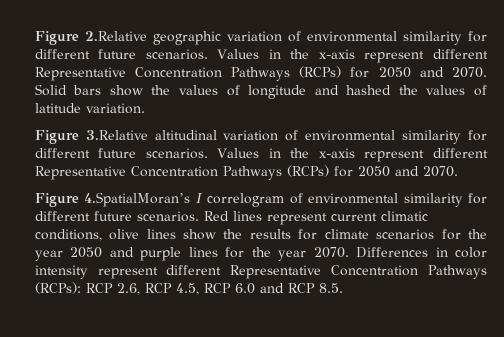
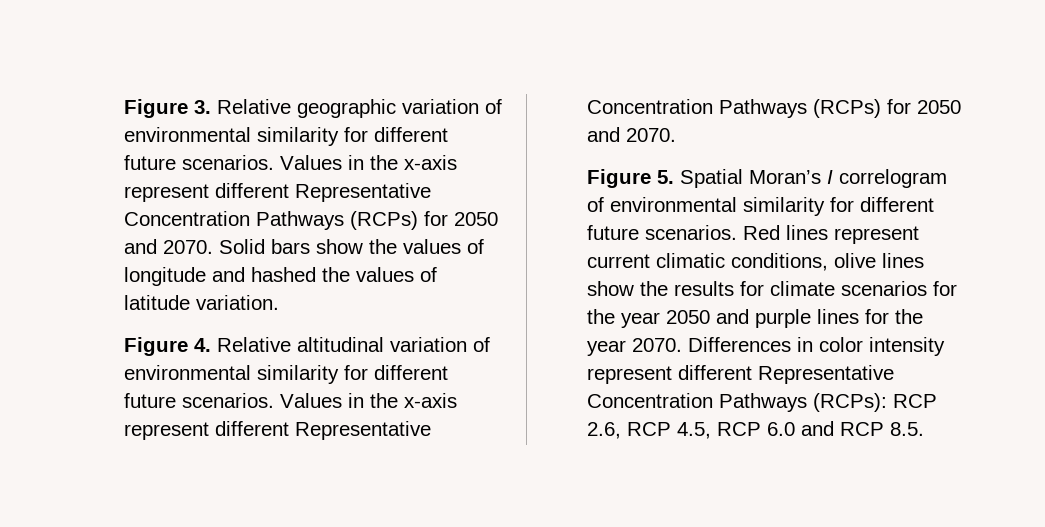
[34,31,147,45] Figure 2.Relative -> [123,99,291,118] Figure 3. Relative
[85,130,148,140] 3.Relative -> [193,337,291,352] 4. Relative
[84,192,191,207] 4.SpatialMoran’s -> [656,169,821,188] 5. Spatial Moran’s

